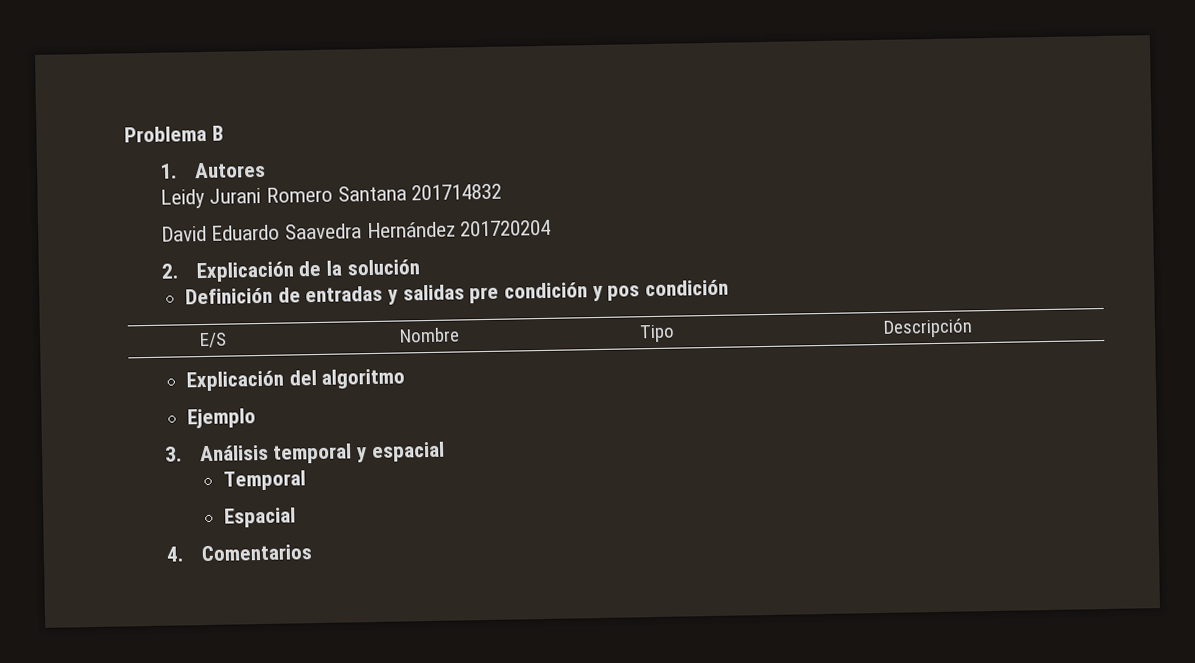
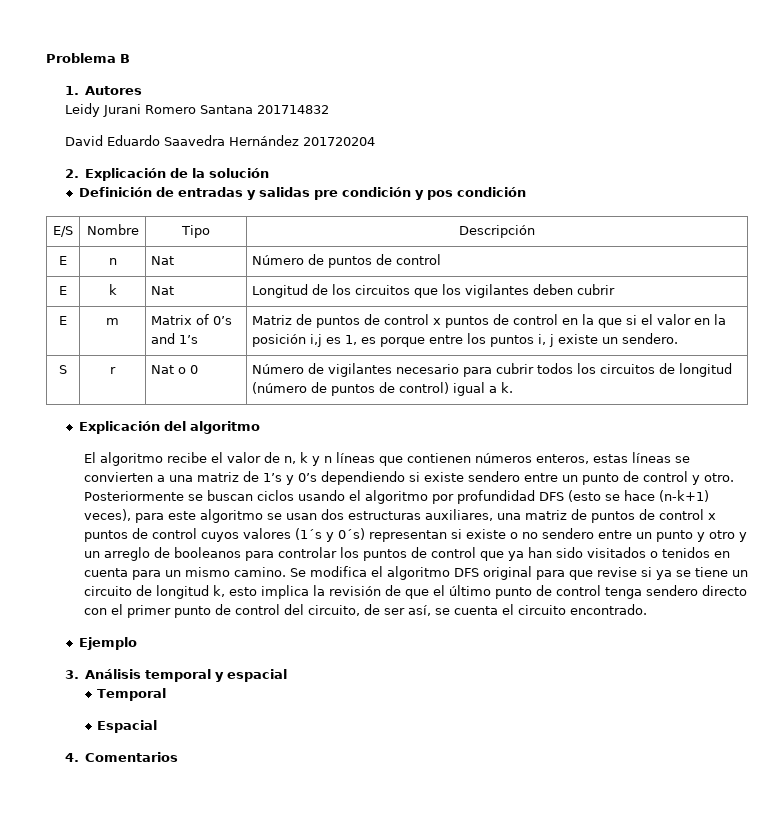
[185,368,406,392] // Explicación del algoritmo -> [59,256,67,265] [108,258,117,265] [151,256,175,265] [252,254,442,268] [59,286,67,295] [108,284,117,295] [151,286,175,295] [252,284,616,298] [59,316,67,325] [106,318,119,325] [151,314,233,325] [151,333,199,344] [252,314,727,328] [252,333,679,347] [59,365,67,374] [110,367,116,374] [151,365,199,374] [252,363,733,377] [252,382,514,396] [78,421,260,434] [83,452,690,466] [83,471,734,485] [83,490,709,504] [83,509,716,523] [83,528,747,542] [83,547,730,561] [83,566,748,580] [83,585,747,599] [83,604,647,618] // E | n | Nat | Número de puntos de control // E | k | Nat | Longitud de los circuitos que los vigilantes deben cubrir // E | m | Matrix of 0’s and 1’s | Matriz de puntos de control x puntos de control en la que si el valor en la posición i,j es 1, es porque entre los puntos i, j existe un sendero. // S | r | Nat o 0 | Número de vigilantes necesario para cubrir todos los circuitos de longitud (número de puntos de control) igual a k. // Explicación del algoritmo // El algoritmo recibe el valor de n, k y n líneas que contienen números enteros, estas líneas se convierten a una matriz de 1’s y 0’s dependiendo si existe sendero entre un punto de control y otro. Posteriormente se buscan ciclos usando el algoritmo por profundidad DFS (esto se hace (n-k+1) veces), para este algoritmo se usan dos estructuras auxiliares, una matriz de puntos de control x puntos de control cuyos valores (1´s y 0´s) representan si existe o no sendero entre un punto y otro y un arreglo de booleanos para controlar los puntos de control que ya han sido visitados o tenidos en cuenta para un mismo camino. Se modifica el algoritmo DFS original para que revise si ya se tiene un circuito de longitud k, esto implica la revisión de que el último punto de control tenga sendero directo con el primer punto de control del circuito, de ser así, se cuenta el circuito encontrado.

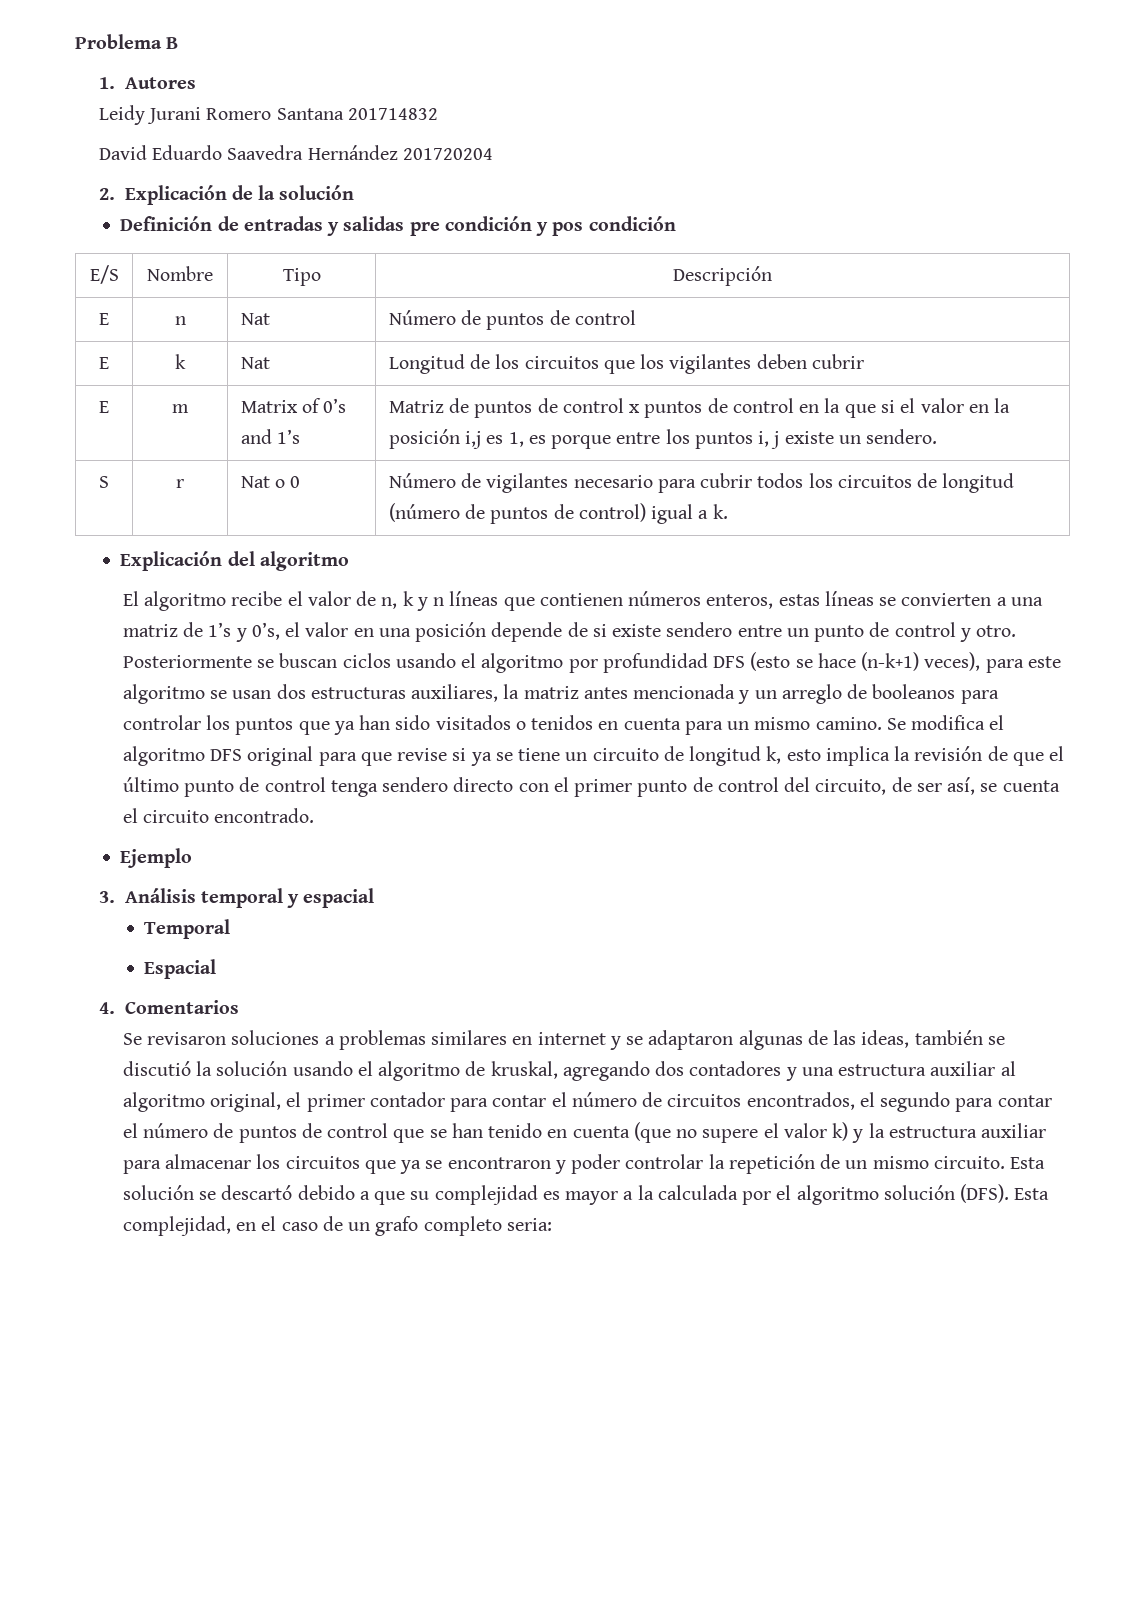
[297,471,405,485] 0’s dependiendo -> [251,622,588,642] 0’s, el valor en una posición depende de
[496,509,716,523] [83,528,735,542] una matriz de puntos de control x puntos de control cuyos valores (1´s y 0´s) representan si existe o no sendero entre un punto y otro -> [503,684,736,699] la matriz antes mencionada
[410,547,476,558] de control -> (294, 726) none
(179, 757) none -> [122,1030,1005,1050] [122,1061,1016,1081] [122,1092,1052,1112] [122,1122,1047,1143] [122,1154,1046,1174] [122,1184,1050,1205] [122,1216,552,1236] // Se revisaron soluciones a problemas similares en internet y se adaptaron algunas de las ideas, también se discutió la solución usando el algoritmo de kruskal, agregando dos contadores y una estructura auxiliar al algoritmo original, el primer contador para contar el número de circuitos encontrados, el segundo para contar el número de puntos de control que se han tenido en cuenta (que no supere el valor k) y la estructura auxiliar para almacenar los circuitos que ya se encontraron y poder controlar la repetición de un mismo circuito. Esta solución se descartó debido a que su complejidad es mayor a la calculada por el algoritmo solución (DFS). Esta complejidad, en el caso de un grafo completo seria:

